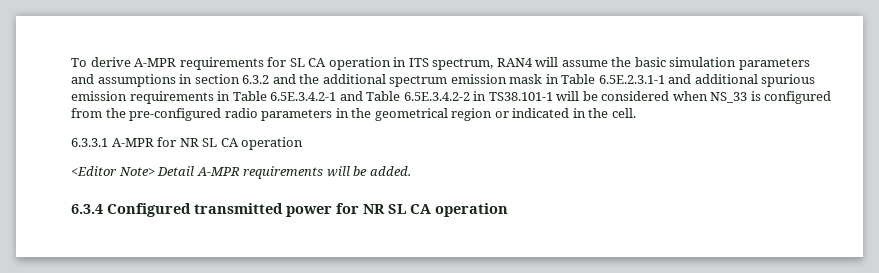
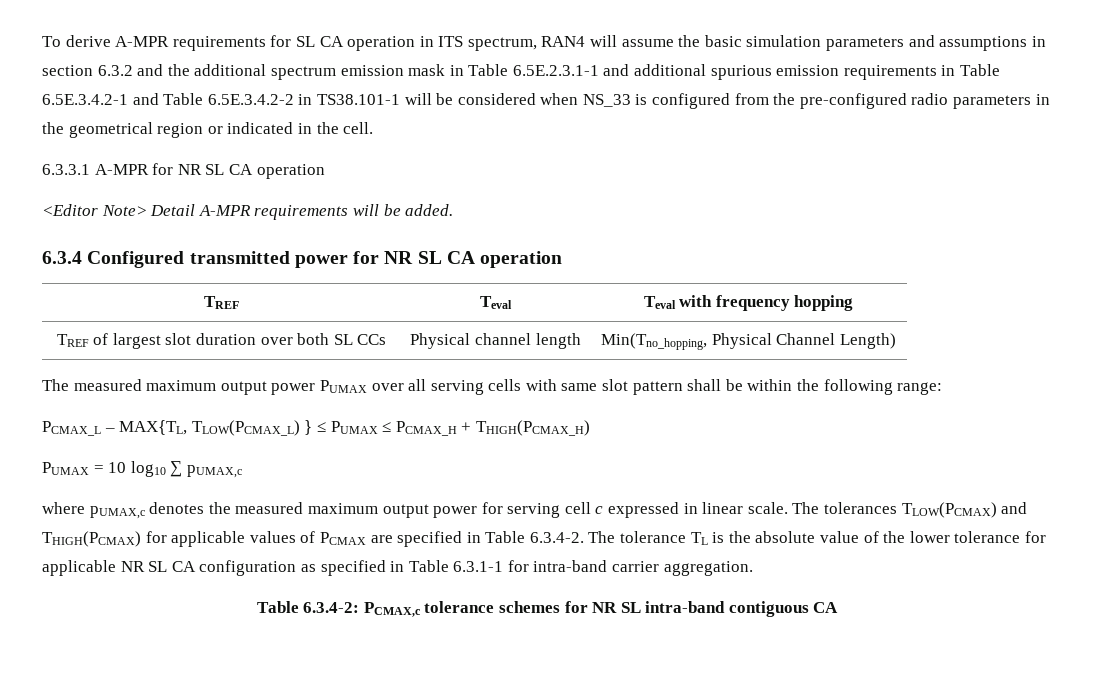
(508, 210) none -> [204,296,239,309] [480,296,512,309] [643,295,854,311] [56,333,387,349] [410,333,581,349] [601,333,896,350] [42,379,943,395] [42,420,590,436] [42,461,242,478] [42,502,1028,519] [42,531,1046,547] [42,560,753,576] [256,601,839,617] // TREF | Teval | Teval with frequency hopping // TREF of largest slot duration over both SL CCs | Physical channel length | Min(Tno_hopping, Physical Channel Length) // The measured maximum output power PUMAX over all serving cells with same slot pattern shall be within the following range: // PCMAX_L – MAX{TL, TLOW(PCMAX_L) } ≤ PUMAX ≤ PCMAX_H + THIGH(PCMAX_H) // PUMAX = 10 log10 ∑ pUMAX,c // where pUMAX,c denotes the measured maximum output power for serving cell c expressed in linear scale. The tolerances TLOW(PCMAX) and THIGH(PCMAX) for applicable values of PCMAX are specified in Table 6.3.4-2. The tolerance TL is the absolute value of the lower tolerance for applicable NR SL CA configuration as specified in Table 6.3.1-1 for intra-band carrier aggregation. // Table 6.3.4-2: PCMAX,c tolerance schemes for NR SL intra-band contiguous CA

